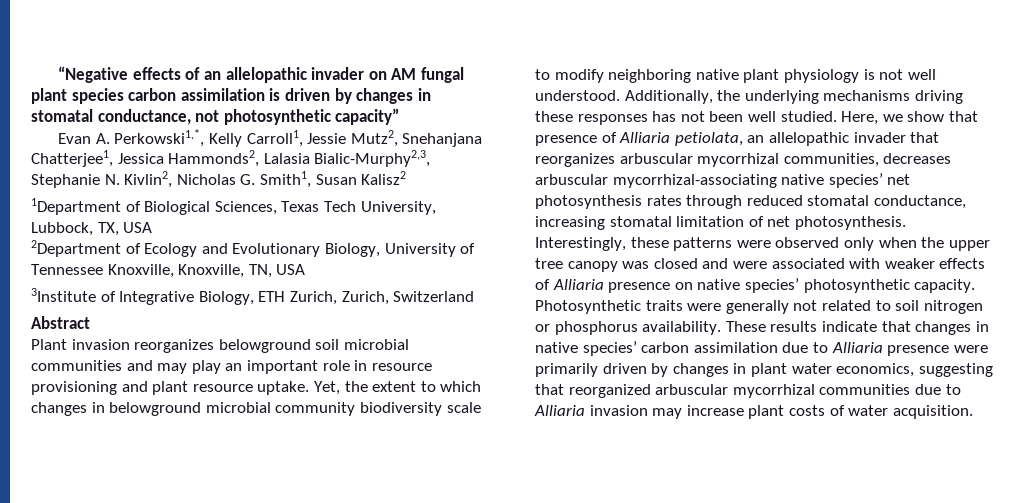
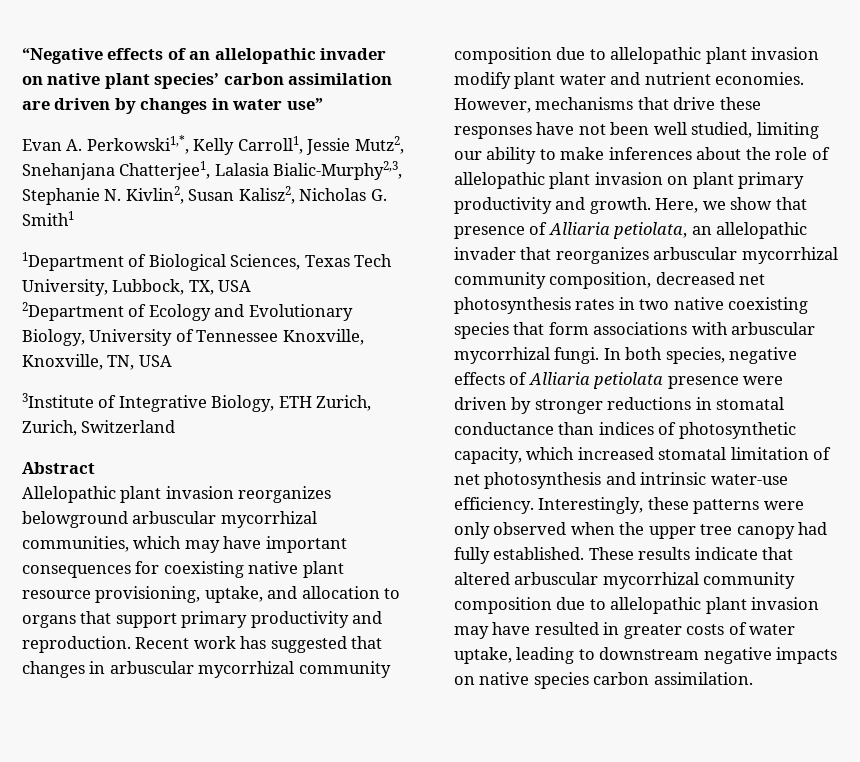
[391,67,464,83] [31,88,431,104] [31,108,400,125] AM fungal plant species carbon assimilation is driven by changes in stomatal conductance, not photosynthetic capacity” -> [47,73,393,89] [22,98,323,114] native plant species’ carbon assimilation are driven by changes in water use”
[117,150,260,167] Jessica Hammonds2, -> (211, 170) none
[176,171,407,188] Nicholas G. Smith1, Susan Kalisz2 -> [188,186,387,204] [22,211,74,226] Susan Kalisz2, Nicholas G. Smith1
[31,339,67,350] Plant -> [22,486,162,503] Allelopathic plant
[315,339,409,350] [31,360,432,374] [31,381,482,395] [31,402,481,416] [535,69,936,83] [535,90,963,104] soil microbial communities and may play an important role in resource provisioning and plant resource uptake. Yet, the extent to which changes in belowground microbial community biodiversity scale to modify neighboring native plant physiology is not well understood. Additionally, the underlying mechanisms driving -> [132,511,317,528] [22,536,347,553] [22,561,344,578] [22,586,401,603] [22,611,383,628] [22,636,383,653] [22,661,391,678] [454,47,820,64] [454,72,805,89] [454,97,716,113] arbuscular mycorrhizal communities, which may have important consequences for coexisting native plant resource provisioning, uptake, and allocation to organs that support primary productivity and reproduction. Recent work has suggested that changes in arbuscular mycorrhizal community composition due to allelopathic plant invasion modify plant water and nutrient economies. However, mechanisms that drive
[652,111,677,122] has -> [536,122,575,135] have
[780,111,837,122] studied. -> [691,122,819,139] [454,147,830,164] [454,172,805,189] [454,197,651,214] studied, limiting our ability to make inferences about the role of allelopathic plant invasion on plant primary productivity and growth.
[783,153,952,167] [535,173,911,188] [535,195,966,209] [535,216,906,230] communities, decreases arbuscular mycorrhizal-associating native species’ net photosynthesis rates through reduced stomatal conductance, increasing stomatal limitation of net photosynthesis. -> [454,272,766,289] [454,297,809,314] [454,322,816,339] [454,347,798,364] [454,372,784,389] [454,397,785,414] [454,422,796,439] [454,447,832,464] [454,472,788,489] [454,497,534,514] community composition, decreased net photosynthesis rates in two native coexisting species that form associations with arbuscular mycorrhizal fungi. In both species, negative effects of Alliaria petiolata presence were driven by stronger reductions in stomatal conductance than indices of photosynthetic capacity, which increased stomatal limitation of net photosynthesis and intrinsic water-use efficiency.
[775,237,874,251] observed only -> [454,522,567,539] only observed
[622,258,986,269] [535,278,976,293] [535,300,983,314] [535,321,989,335] [535,341,988,356] [535,363,993,377] [535,384,961,398] [534,405,973,419] was closed and were associated with weaker effects of Alliaria presence on native species’ photosynthetic capacity. Photosynthetic traits were generally not related to soil nitrogen or phosphorus availability. These results indicate that changes in native species’ carbon assimilation due to Alliaria presence were primarily driven by changes in plant water economics, suggesting that reorganized arbuscular mycorrhizal communities due to Alliaria invasion may increase plant costs of water acquisition. -> [798,522,828,535] [454,547,794,564] [454,572,796,589] [454,597,820,614] [454,622,796,639] [454,647,838,664] [454,672,753,689] had fully established. These results indicate that altered arbuscular mycorrhizal community composition due to allelopathic plant invasion may have resulted in greater costs of water uptake, leading to downstream negative impacts on native species carbon assimilation.

